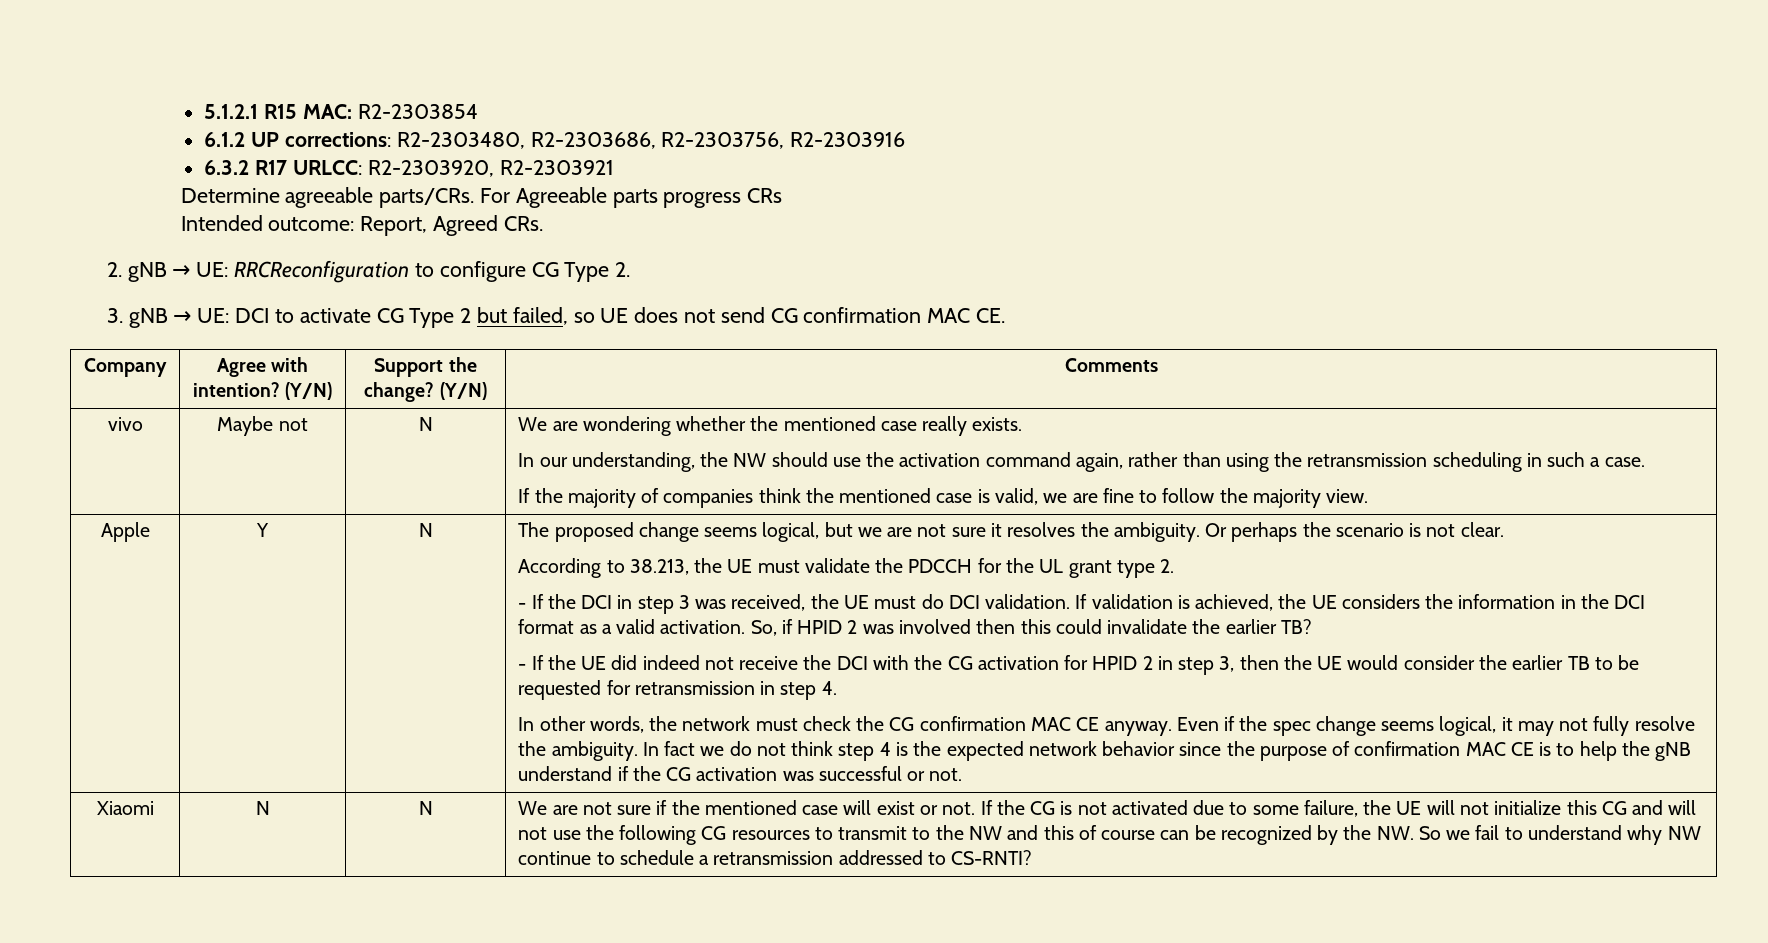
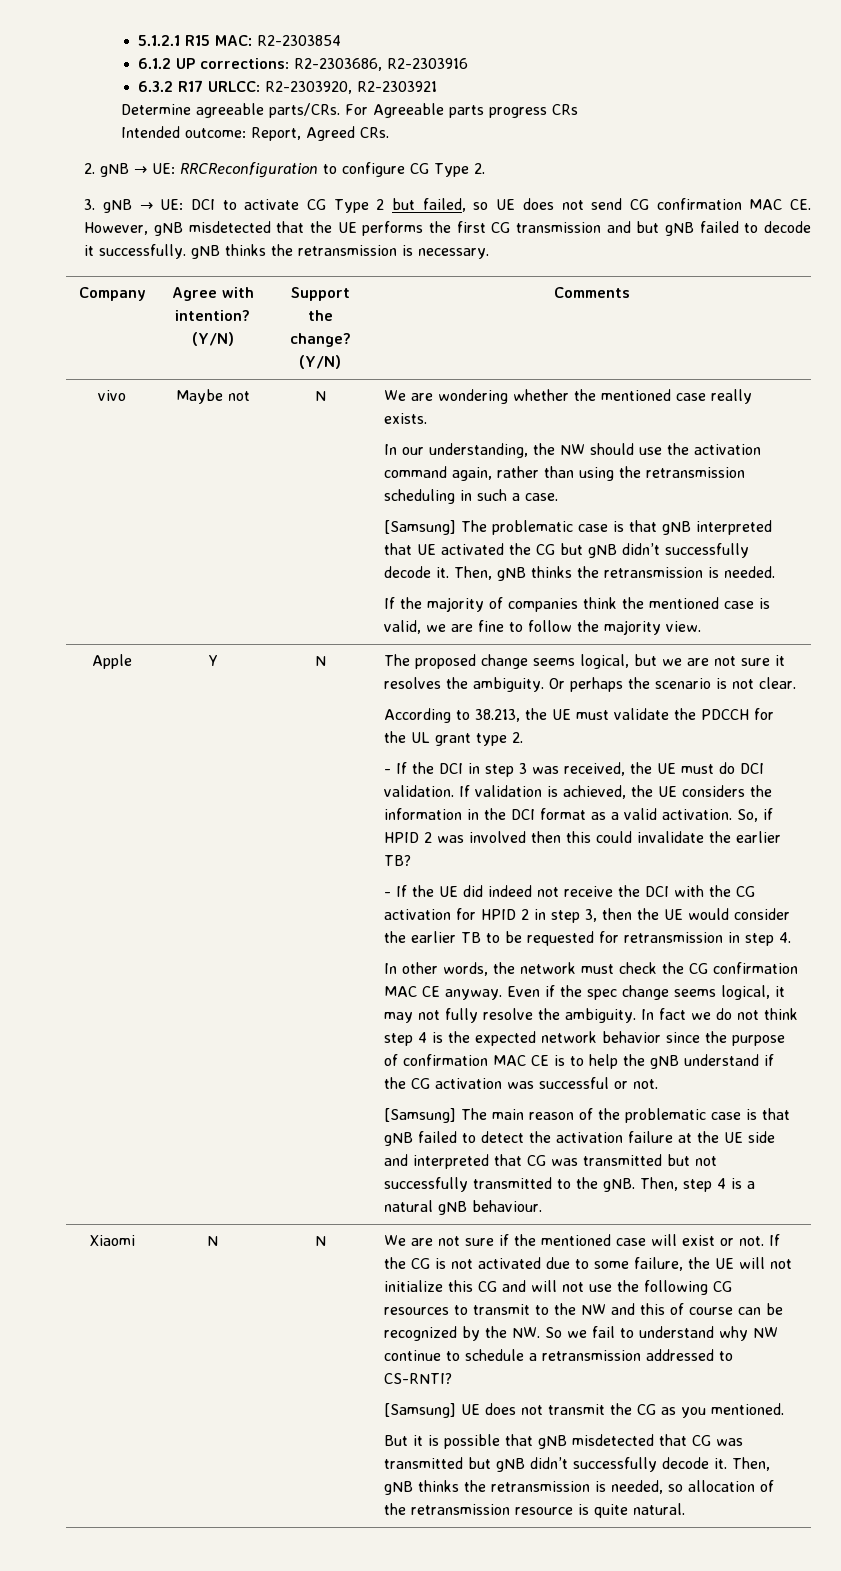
[396,132,785,149] R2-2303480, R2-2303686, R2-2303756, -> [294,58,383,71] R2-2303686,
(1005, 315) none -> [84,221,811,236] [84,244,490,259] However, gNB misdetected that the UE performs the first CG transmission and but gNB failed to decode it successfully. gNB thinks the retransmission is necessary.
(1645, 462) none -> [383,520,772,535] [383,543,749,558] [383,566,775,581] // [Samsung] The problematic case is that gNB interpreted that UE activated the CG but gNB didn’t successfully decode it. Then, gNB thinks the retransmission is needed.
(963, 774) none -> [383,1108,790,1123] [383,1131,775,1146] [383,1154,717,1169] [383,1177,755,1192] [383,1200,542,1215] // [Samsung] The main reason of the problematic case is that gNB failed to detect the activation failure at the UE side and interpreted that CG was transmitted but not successfully transmitted to the gNB. Then, step 4 is a natural gNB behaviour.
(1033, 857) none -> [383,1403,784,1418] [383,1434,743,1449] [383,1457,770,1472] [383,1480,774,1495] [383,1503,685,1518] // [Samsung] UE does not transmit the CG as you mentioned. // But it is possible that gNB misdetected that CG was transmitted but gNB didn’t successfully decode it. Then, gNB thinks the retransmission is needed, so allocation of the retransmission resource is quite natural.

